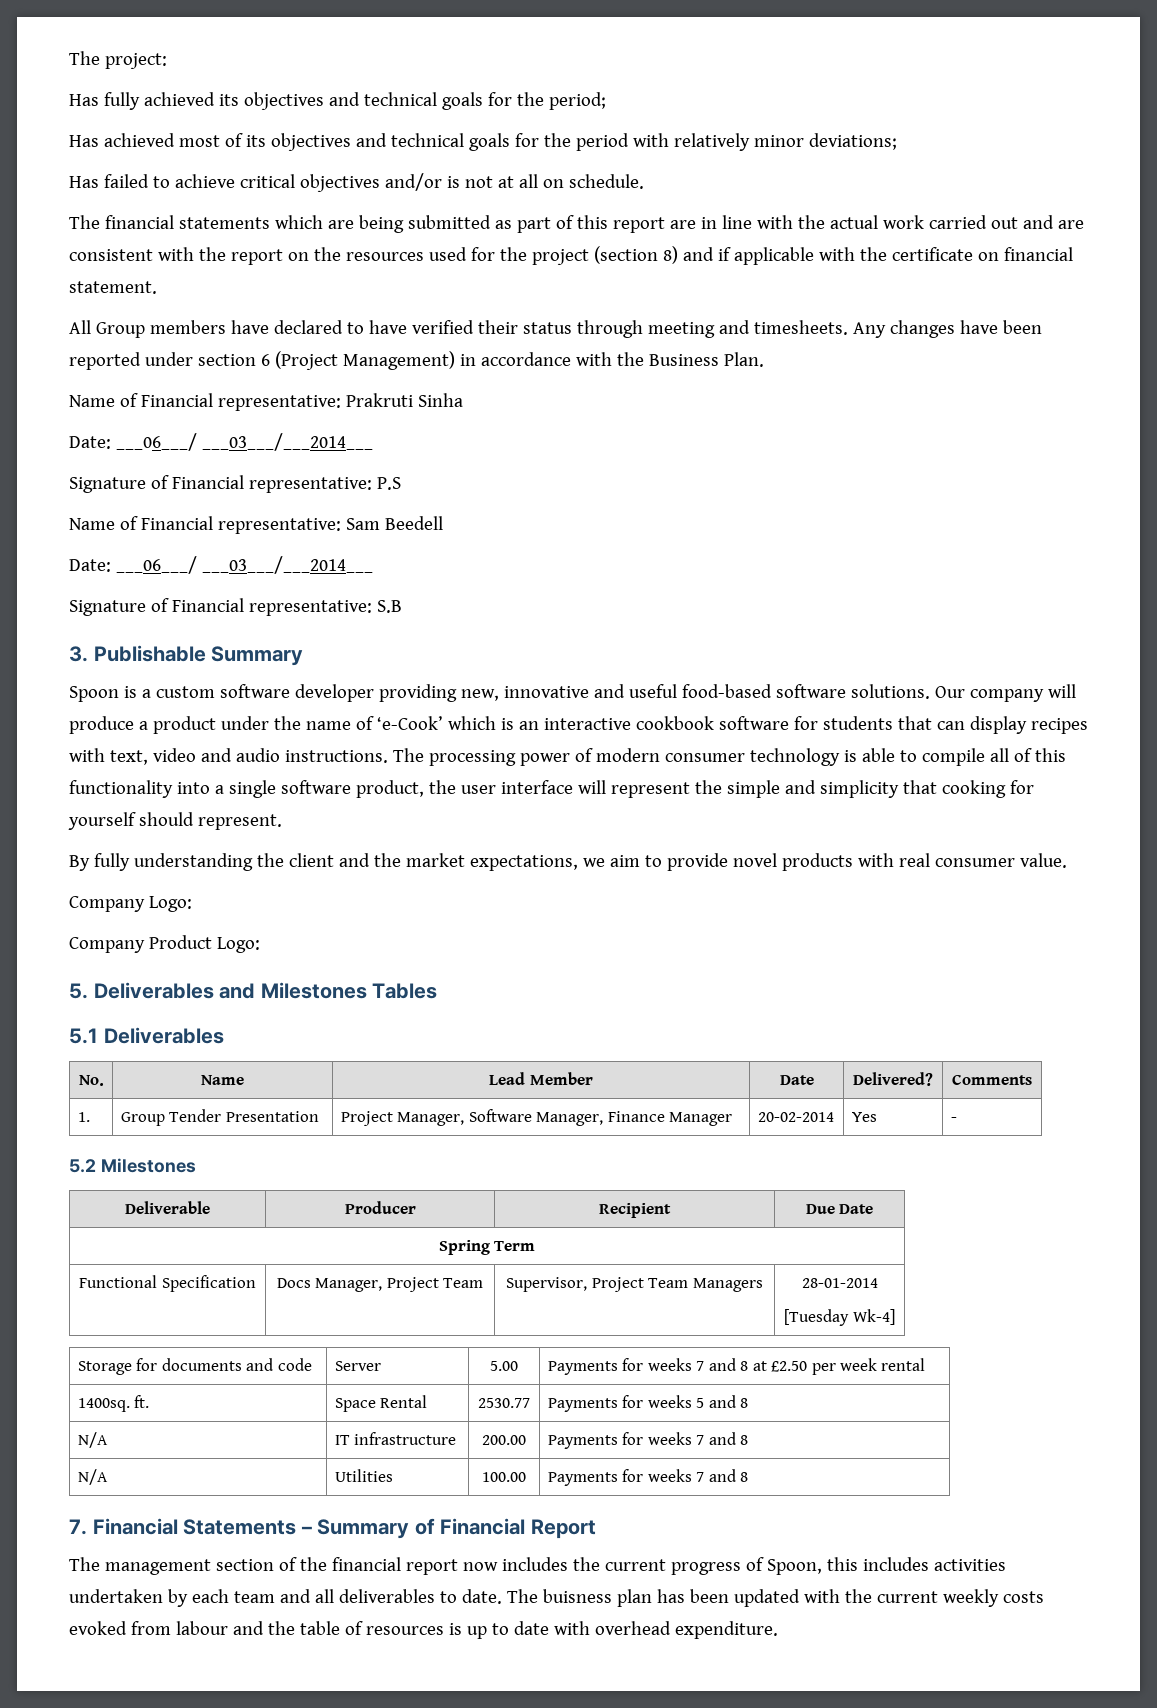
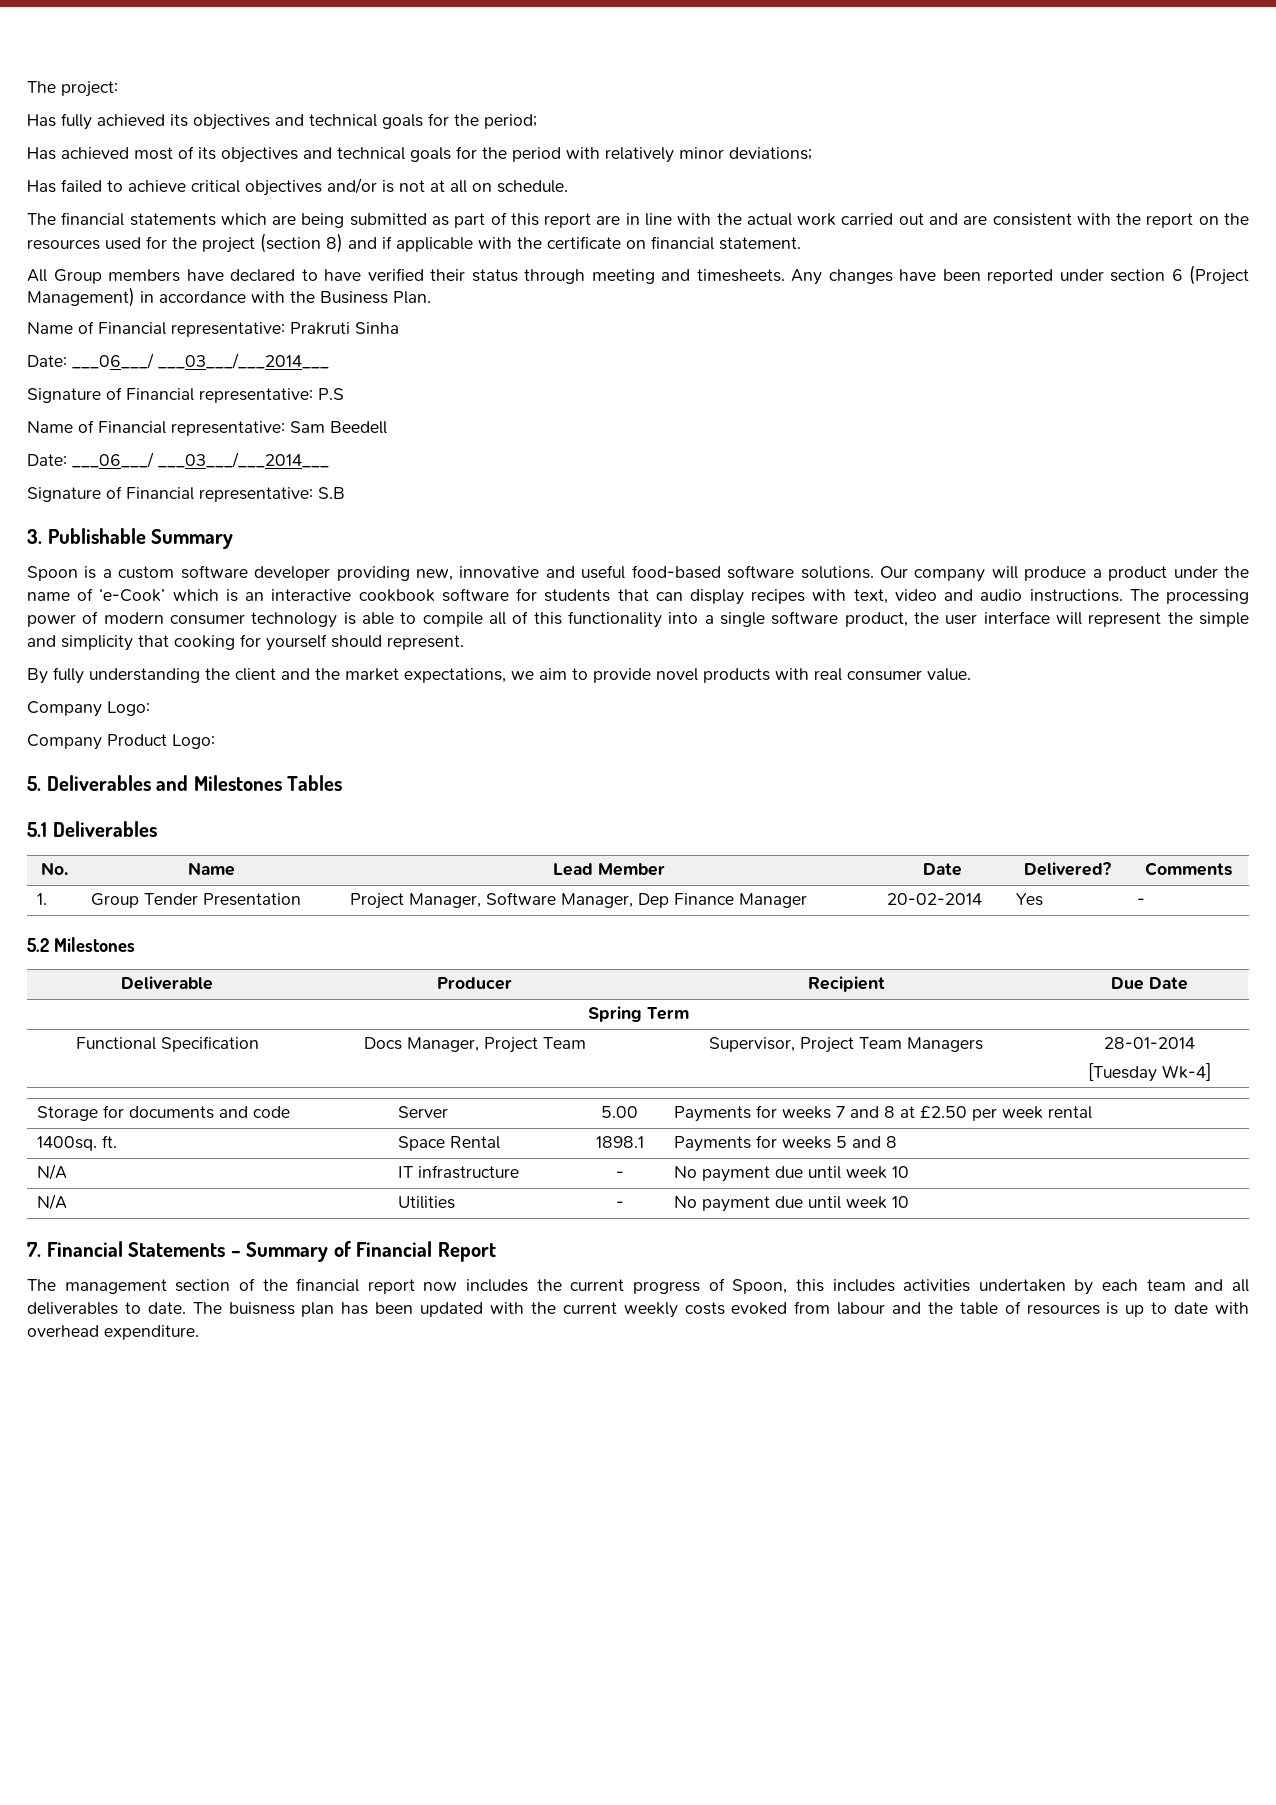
(604, 1119) none -> [638,893,670,908] Dep
[478,1398,530,1408] 2530.77 -> [595,1136,644,1148] 1898.1
[482,1435,526,1445] [547,1432,749,1449] [77,1469,108,1485] [334,1469,393,1482] [482,1472,526,1482] [547,1469,749,1486] 200.00 | Payments for weeks 7 and 8 // N/A | Utilities | 100.00 | Payments for weeks 7 and 8 -> [615,1171,624,1178] [674,1166,910,1182] [37,1194,68,1210] [398,1196,456,1209] [615,1201,624,1208] [674,1196,910,1212] - | No payment due until week 10 // N/A | Utilities | - | No payment due until week 10

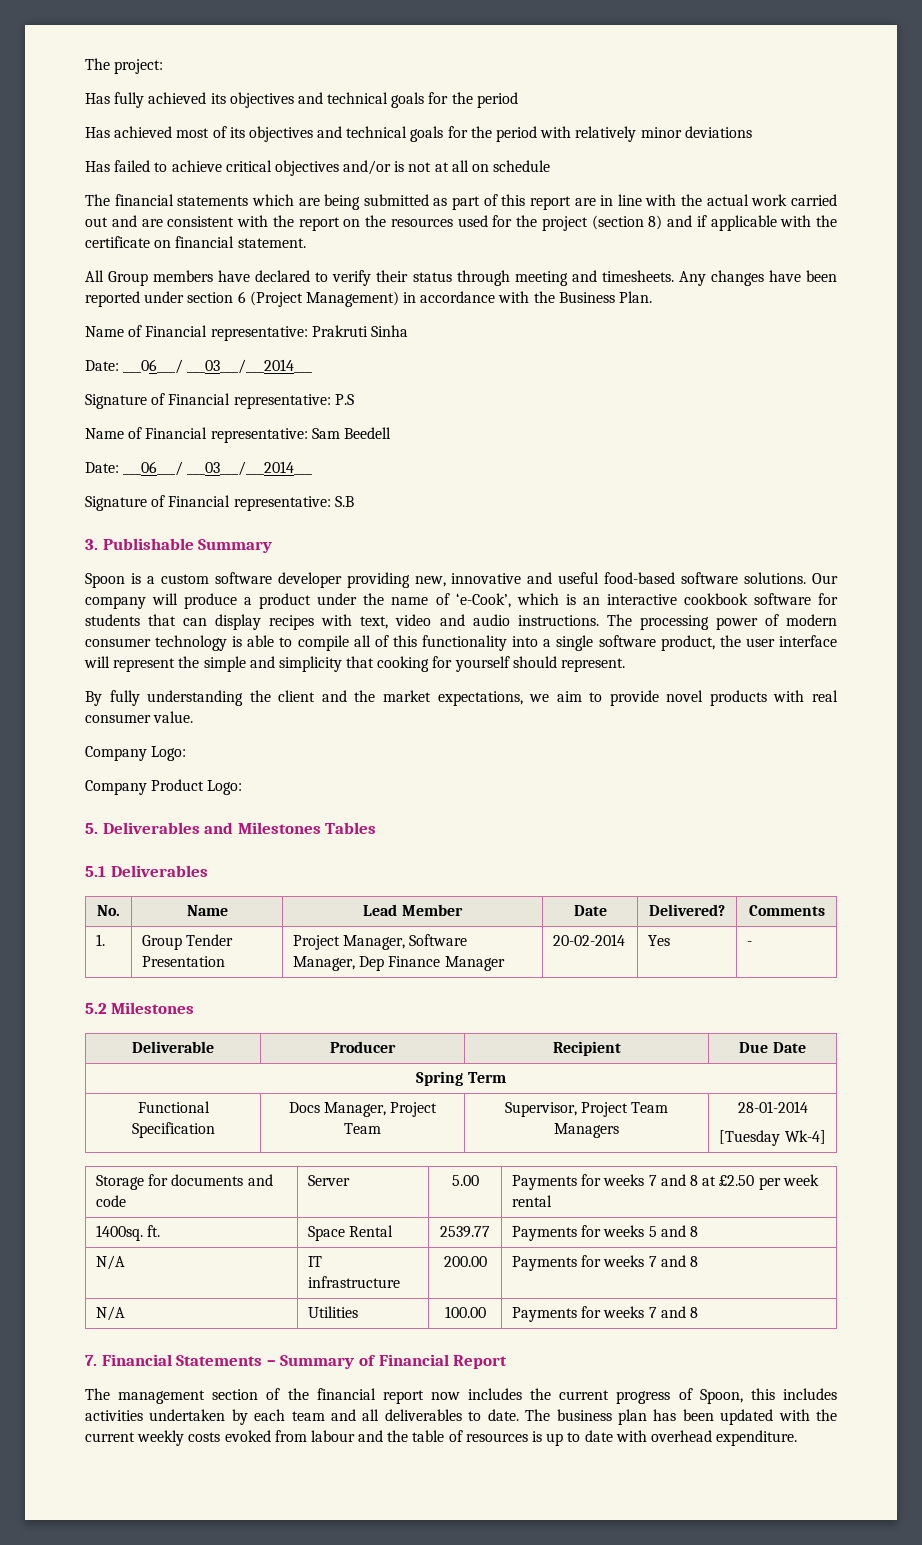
[484,114,537,129] period; -> [476,92,518,108] period
[729,147,812,160] deviations; -> [684,126,752,138] deviations
[497,180,568,193] schedule. -> [493,160,551,172] schedule
[324,268,424,281] have verified -> [332,270,372,286] verify
[99,588,166,602] ‘e-Cook’ -> [455,593,511,608] ‘e-Cook’,
[595,1136,644,1148] 1898.1 -> [440,1226,490,1238] 2539.77
[615,1171,624,1178] [674,1166,910,1182] [37,1194,68,1210] [398,1196,456,1209] [615,1201,624,1208] [674,1196,910,1212] - | No payment due until week 10 // N/A | Utilities | - | No payment due until week 10 -> [443,1256,487,1267] [512,1255,699,1271] [96,1306,126,1321] [308,1306,359,1318] [444,1306,486,1318] [512,1306,699,1322] 200.00 | Payments for weeks 7 and 8 // N/A | Utilities | 100.00 | Payments for weeks 7 and 8
[228,1302,295,1315] buisness -> [556,1409,612,1421] business

